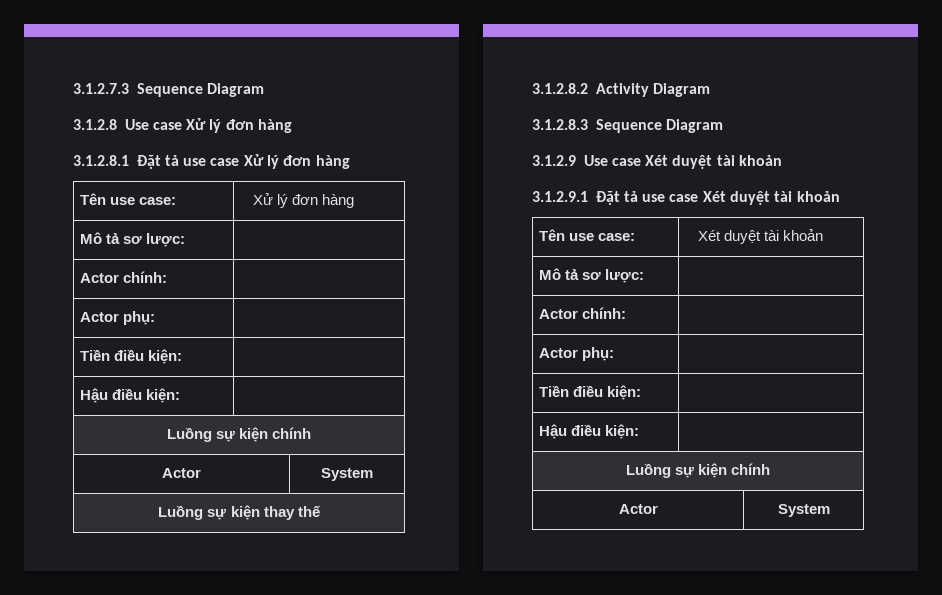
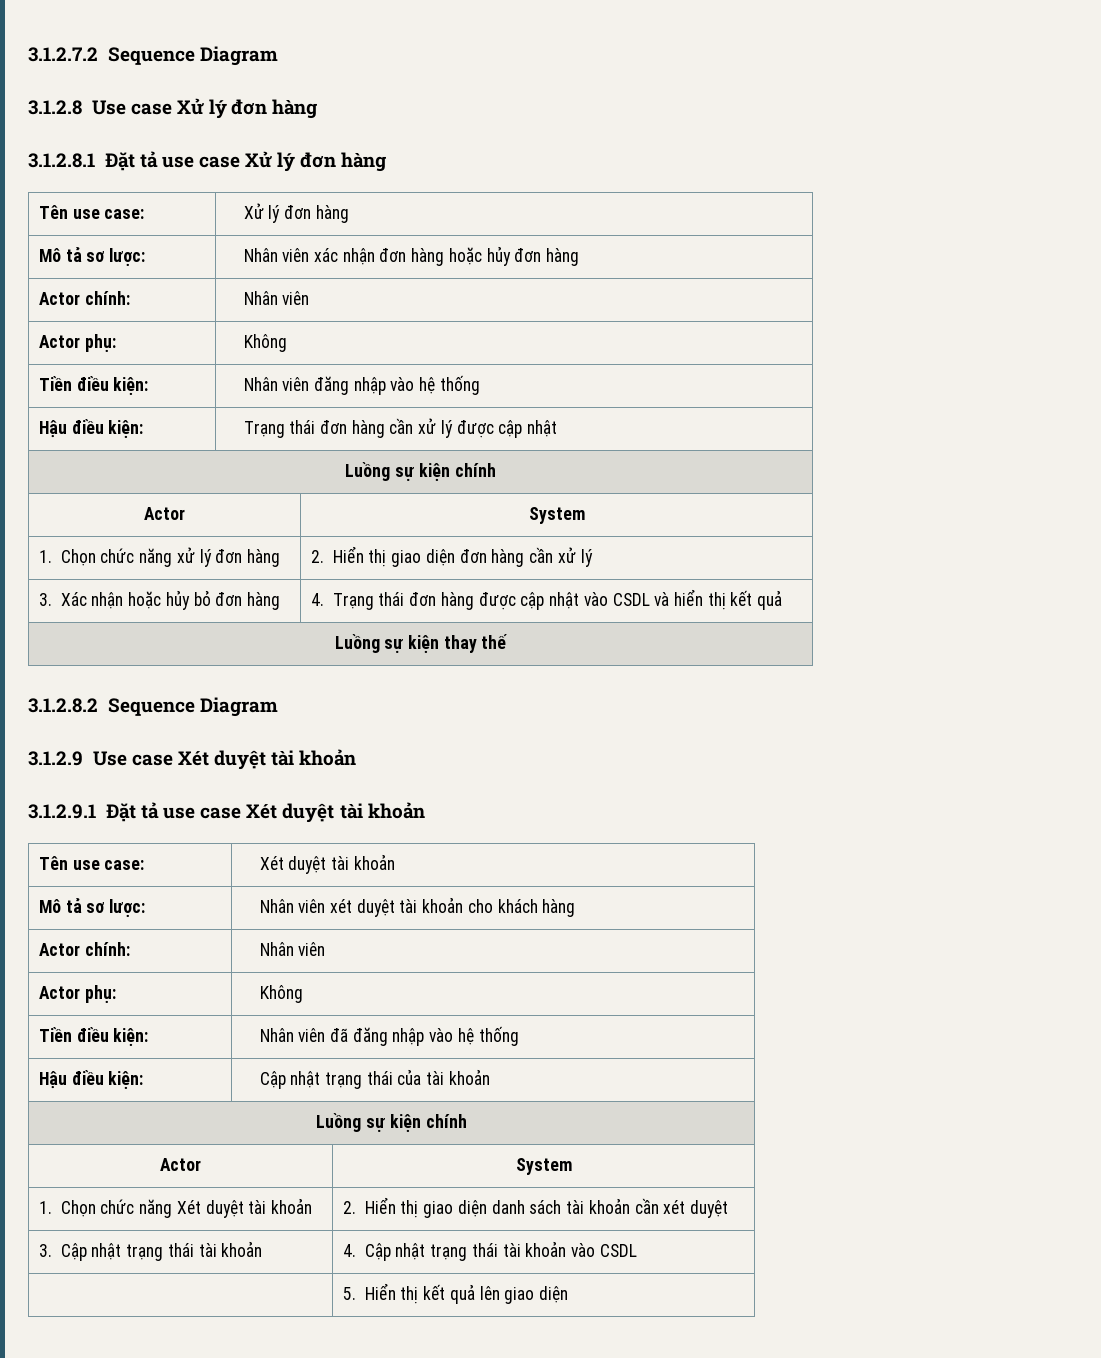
[73,83,129,94] 3.1.2.7.3 -> [28,47,98,62] 3.1.2.7.2
[80,271,168,283] [80,311,156,325] [80,349,183,364] [80,388,181,403] [166,427,312,442] [162,468,201,478] [321,468,373,481] // Actor chính: | // Actor phụ: | // Tiền điều kiện: | // Hậu điều kiện: | // Luồng sự kiện chính // Actor | System -> [243,246,580,266] [38,291,130,305] [243,291,310,305] [38,334,116,352] [243,334,287,352] [38,376,149,395] [243,375,480,395] [38,419,144,438] [243,418,558,438] [345,462,496,481] [144,507,185,520] [528,507,585,524] [38,547,281,567] [310,546,593,567] [38,590,281,610] [310,589,783,610] Nhân viên xác nhận đơn hàng hoặc hủy đơn hàng // Actor chính: | Nhân viên // Actor phụ: | Không // Tiền điều kiện: | Nhân viên đăng nhập vào hệ thống // Hậu điều kiện: | Trạng thái đơn hàng cần xử lý được cập nhật // Luồng sự kiện chính // Actor | System // 1. Chọn chức năng xử lý đơn hàng | 2. Hiển thị giao diện đơn hàng cần xử lý // 3. Xác nhận hoặc hủy bỏ đơn hàng | 4. Trạng thái đơn hàng được cập nhật vào CSDL và hiển thị kết quả
[595,83,710,97] [532,119,588,130] Activity Diagram // 3.1.2.8.3 -> (98, 705) none
[539,307,627,319] [539,347,615,361] [539,385,642,400] [539,424,640,439] [625,463,771,478] [618,504,658,514] [777,504,830,517] // Actor chính: | // Actor phụ: | // Tiền điều kiện: | // Hậu điều kiện: | // Luồng sự kiện chính // Actor | System -> [259,897,576,917] [38,942,130,956] [259,942,326,956] [38,985,116,1003] [259,985,303,1003] [38,1027,149,1046] [259,1026,519,1046] [38,1070,144,1089] [259,1069,490,1089] [316,1113,467,1132] [160,1158,201,1171] [515,1158,572,1175] [38,1198,313,1218] [342,1197,728,1218] [38,1241,263,1261] [342,1241,637,1261] [342,1283,569,1304] Nhân viên xét duyệt tài khoản cho khách hàng // Actor chính: | Nhân viên // Actor phụ: | Không // Tiền điều kiện: | Nhân viên đã đăng nhập vào hệ thống // Hậu điều kiện: | Cập nhật trạng thái của tài khoản // Luồng sự kiện chính // Actor | System // 1. Chọn chức năng Xét duyệt tài khoản | 2. Hiển thị giao diện danh sách tài khoản cần xét duyệt // 3. Cập nhật trạng thái tài khoản | 4. Cập nhật trạng thái tài khoản vào CSDL // | 5. Hiển thị kết quả lên giao diện

